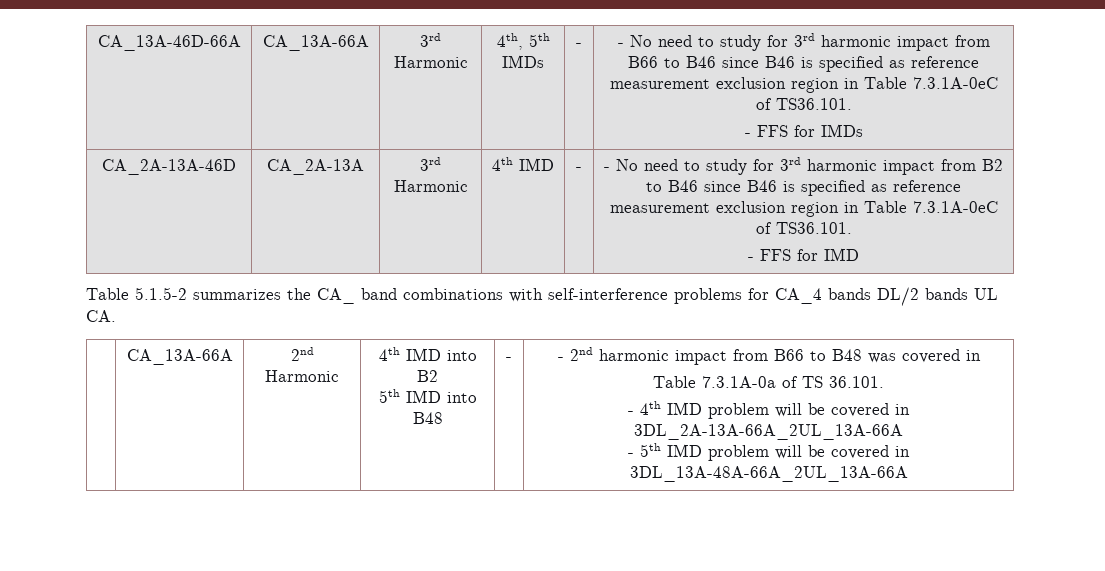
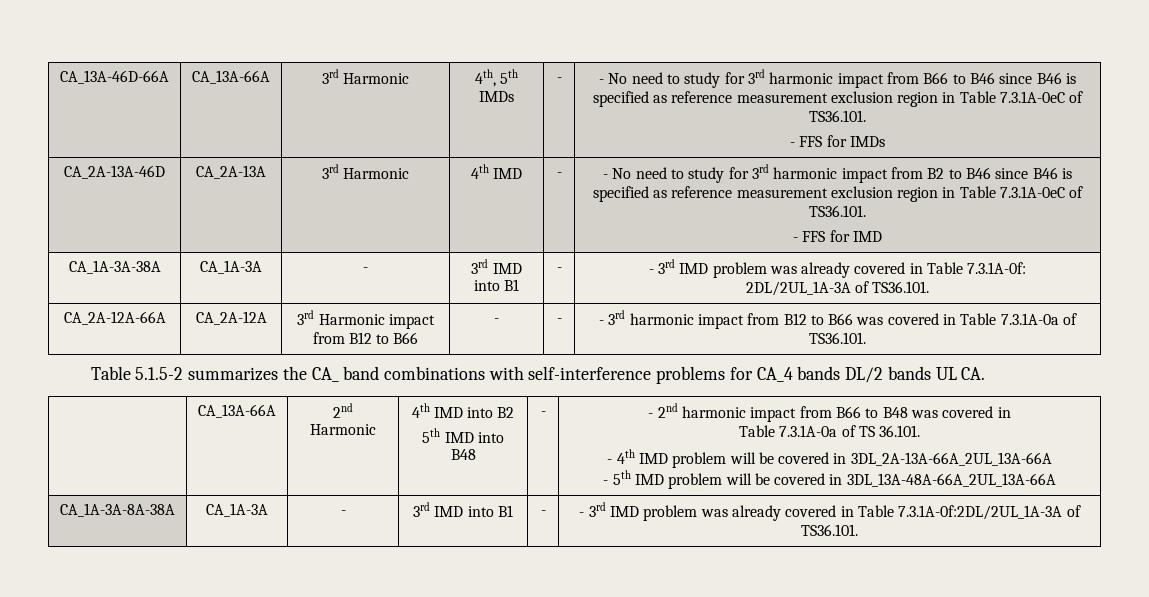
(859, 254) none -> [68,260,161,274] [200,260,262,274] [363,267,369,272] [471,259,522,274] [473,279,520,291] [556,267,562,272] [648,259,1027,278] [745,281,930,296] [63,311,166,325] [195,311,267,325] [297,310,435,329] [312,332,419,344] [494,318,499,323] [556,318,562,323] [598,310,1078,329] [809,332,866,344] // CA_1A-3A-38A | CA_1A-3A | - | 3rd IMD into B1 | - | - 3rd IMD problem was already covered in Table 7.3.1A-0f: // 2DL/2UL_1A-3A of TS36.101. // CA_2A-12A-66A | CA_2A-12A | 3rd Harmonic impact from B12 to B66 | - | - | - 3rd harmonic impact from B12 to B66 was covered in Table 7.3.1A-0a of TS36.101.
(908, 474) none -> [60,503,175,517] [206,503,268,517] [340,510,346,515] [413,502,513,517] [540,510,546,515] [579,502,1081,521] [801,524,858,536] // CA_1A-3A-8A-38A | CA_1A-3A | - | 3rd IMD into B1 | - | - 3rd IMD problem was already covered in Table 7.3.1A-0f:2DL/2UL_1A-3A of TS36.101.

